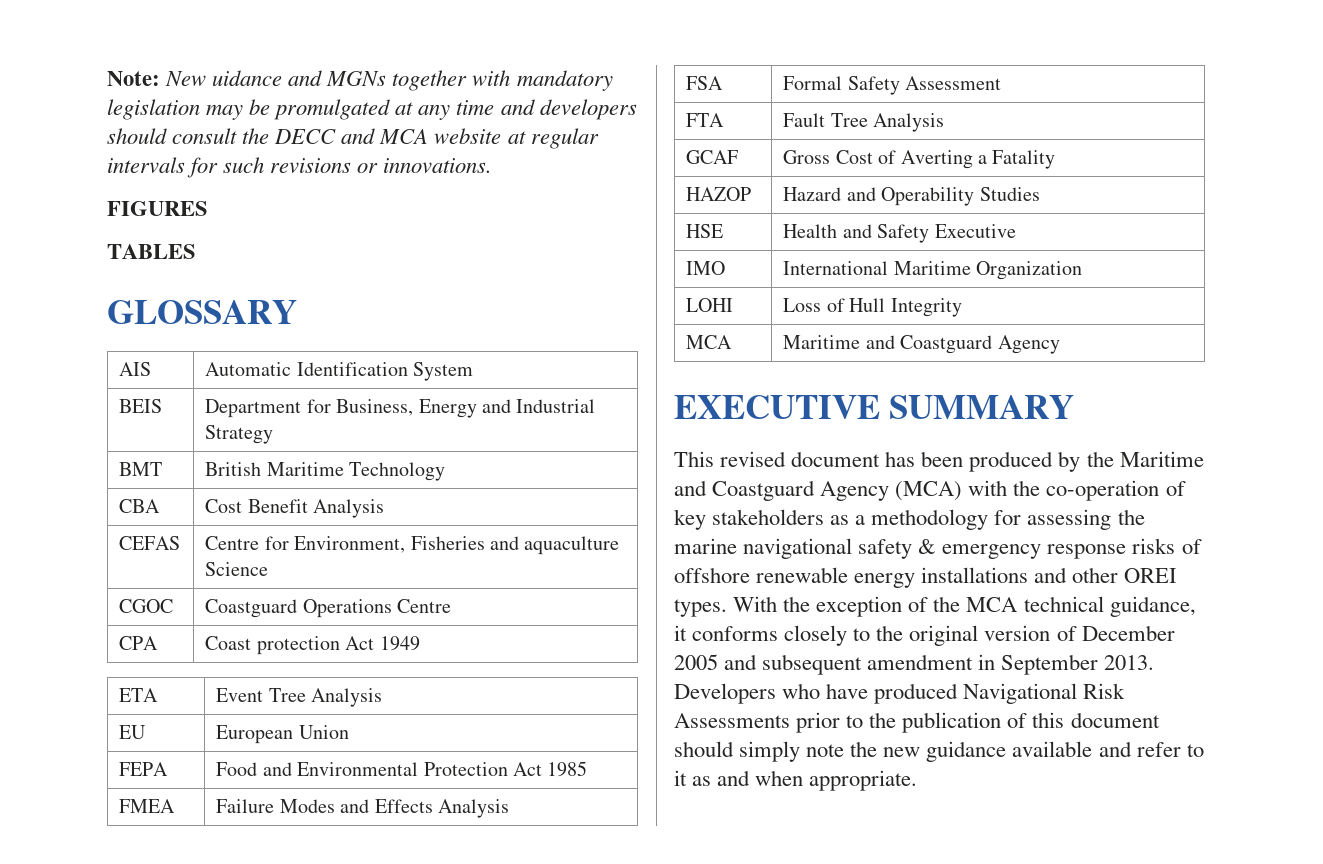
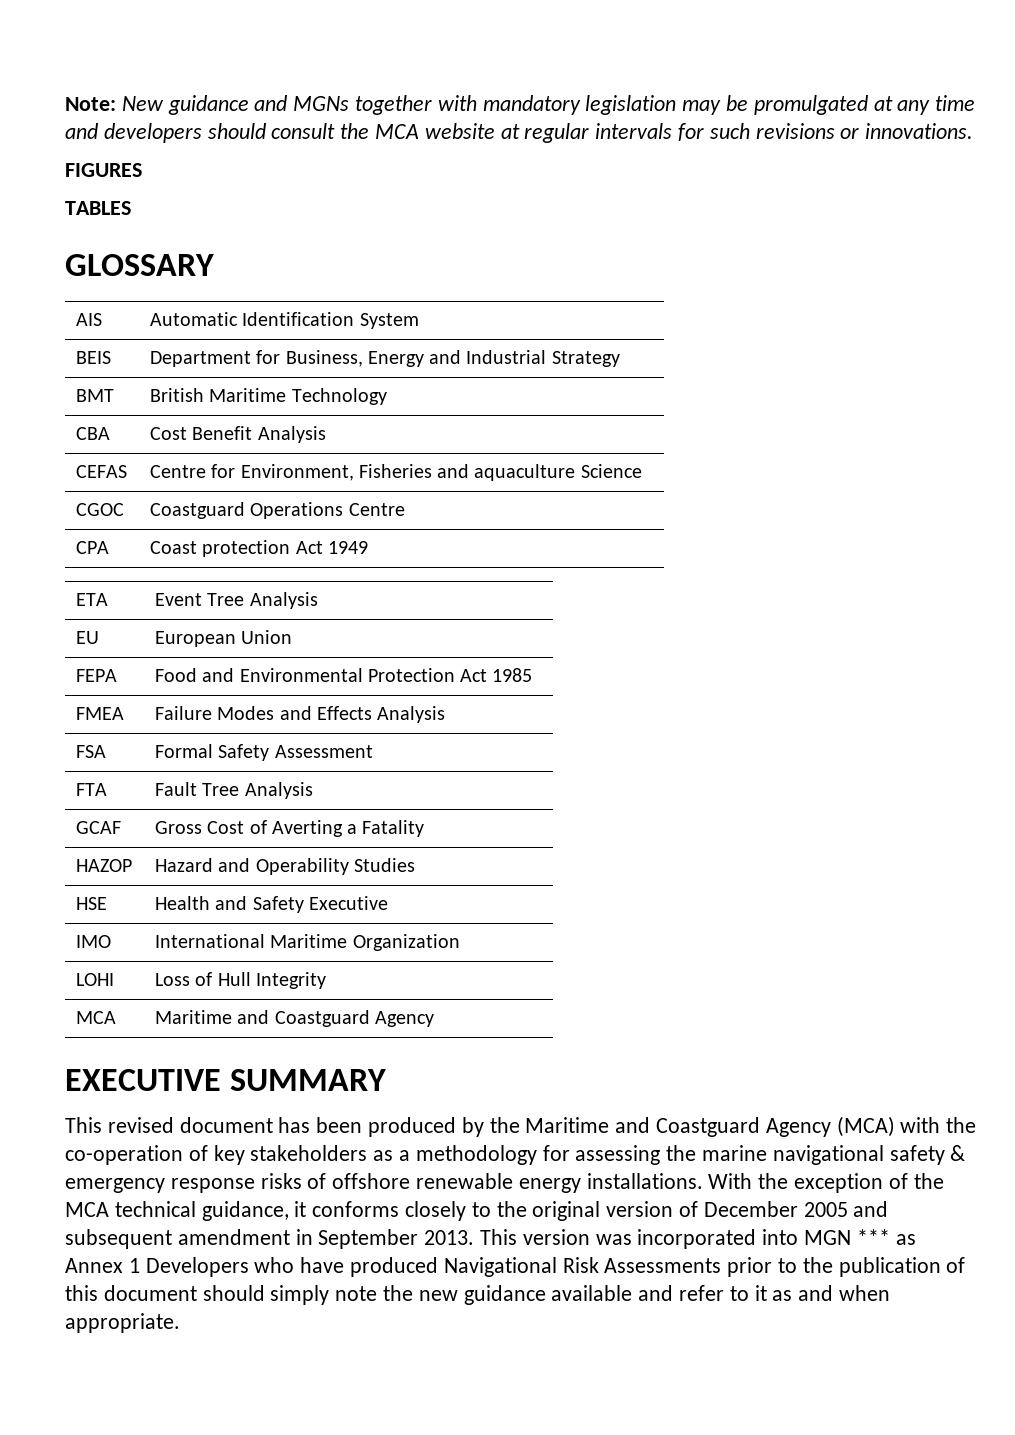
[212,70,283,86] uidance -> [167,95,249,115] guidance
[274,128,376,144] DECC and -> (370, 131) none
[921,567,1178,583] [674,599,727,617] installations and other OREI types. -> [586,1173,703,1189] installations.
(1155, 662) none -> [480,1229,916,1249] [65,1258,140,1273] This version was incorporated into MGN *** as Annex 1

